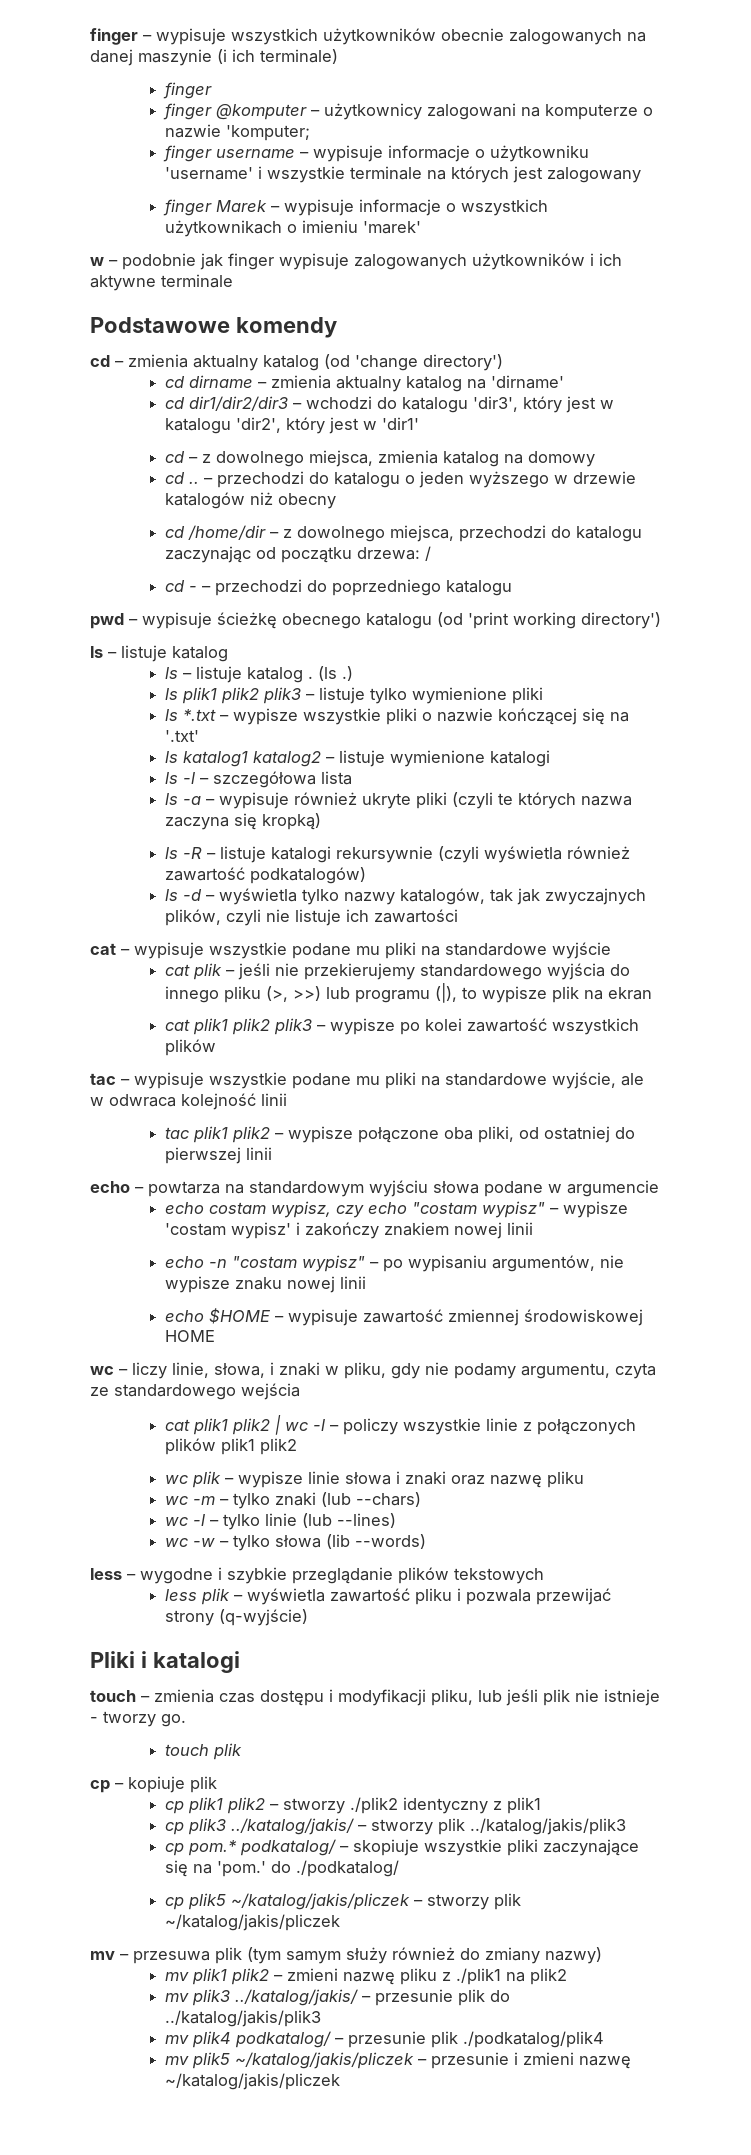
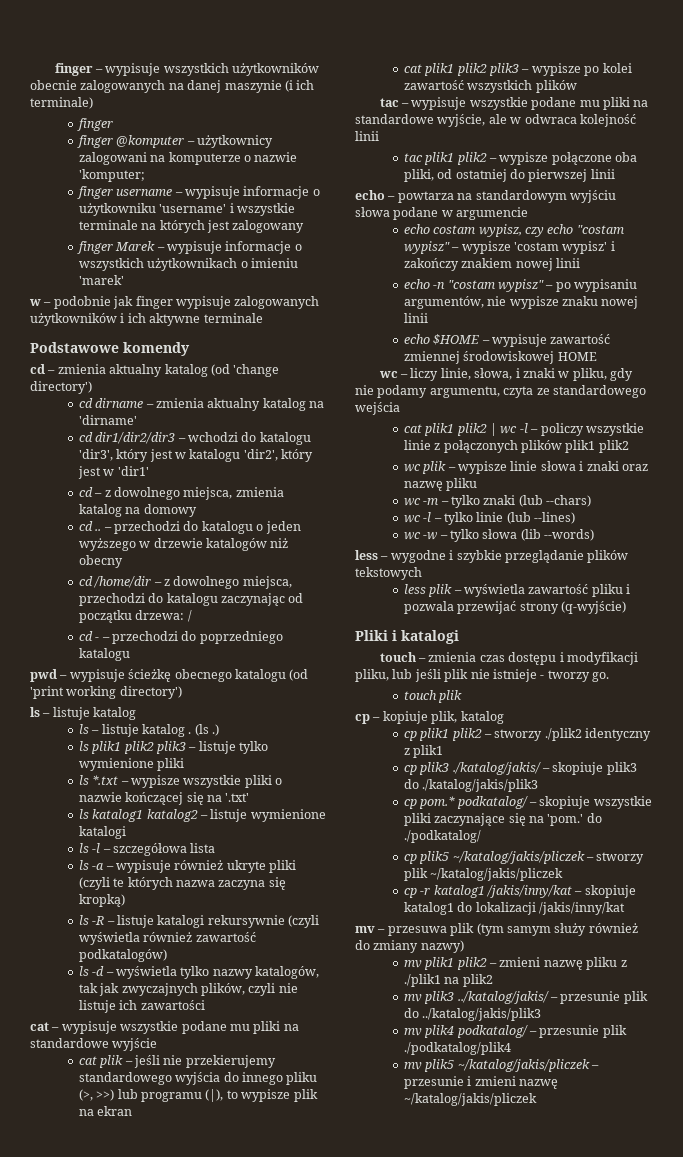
[190,1776,217,1793] plik -> [431,711,504,724] plik, katalog
[231,1818,627,1835] ../katalog/jakis/ – stworzy plik ../katalog/jakis/plik3 -> [452,762,637,775] [403,779,539,792] ./katalog/jakis/ – skopiuje plik3 do ./katalog/jakis/plik3
(341, 1922) none -> [403,885,636,898] [403,902,626,915] // cp -r katalog1 /jakis/inny/kat – skopiuje katalog1 do lokalizacji /jakis/inny/kat

